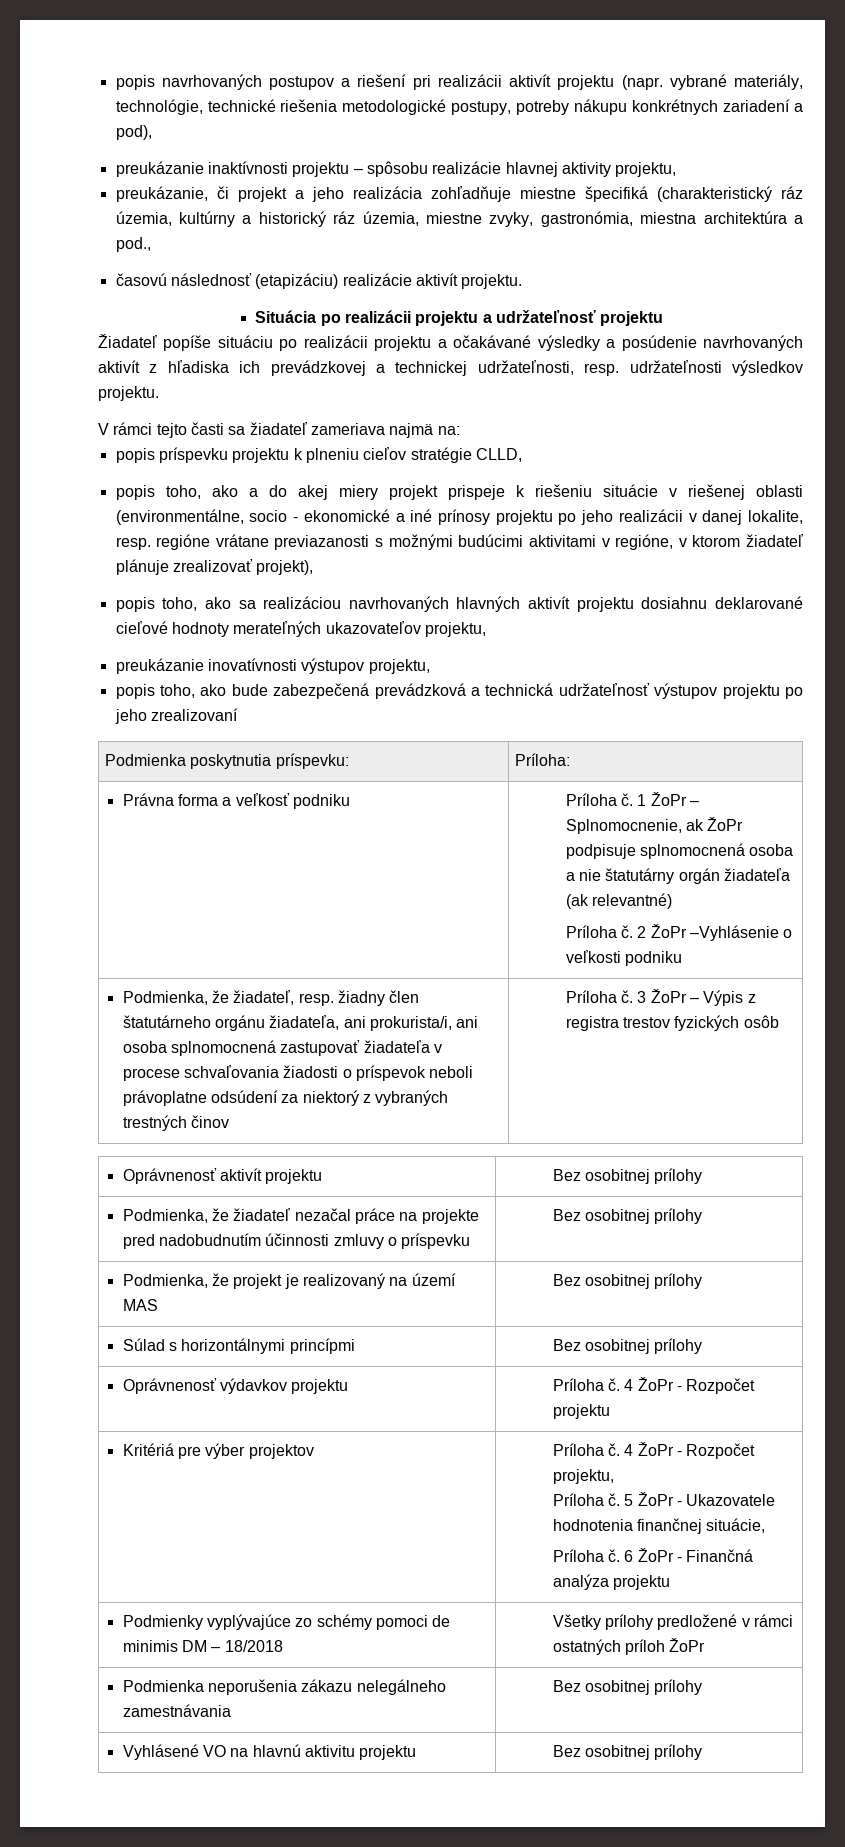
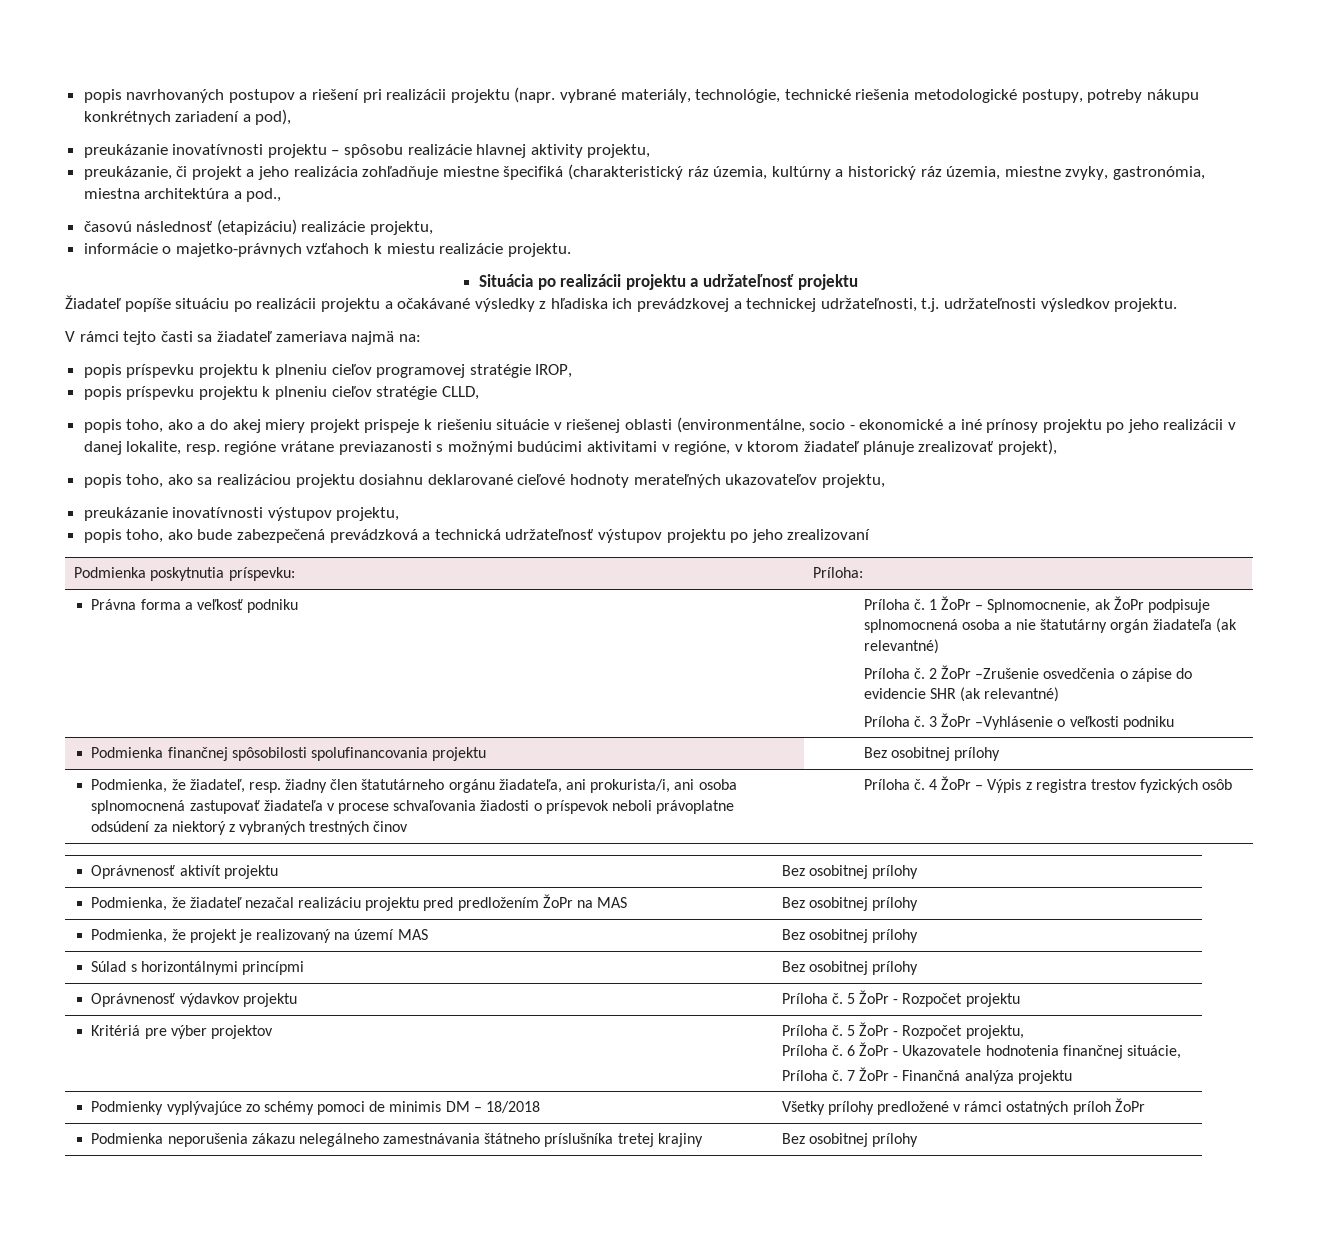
[509,74,552,87] aktivít -> (447, 94) none
[207,161,288,174] inaktívnosti -> [172,144,264,155] inovatívnosti
[415,273,458,286] aktivít -> [370,221,434,235] [83,243,504,257] projektu, // informácie o majetko-právnych vzťahoch k miestu realizácie
[606,335,803,351] [98,360,140,373] a posúdenie navrhovaných aktivít -> (535, 305) none
[584,363,620,376] resp. -> [921,298,940,312] t.j.
(460, 430) none -> [83,364,573,378] // popis príspevku projektu k plneniu cieľov programovej stratégie IROP,
[348,596,571,612] navrhovaných hlavných aktivít -> (292, 479) none
[689,925,793,941] [565,950,682,966] –Vyhlásenie o veľkosti podniku -> [975,668,1192,682] [863,687,1060,702] [863,713,1174,730] [91,747,487,761] [863,747,1000,761] –Zrušenie osvedčenia o zápise do evidencie SHR (ak relevantné) // Príloha č. 3 ŽoPr –Vyhlásenie o veľkosti podniku // Podmienka finančnej spôsobilosti spolufinancovania projektu | Bez osobitnej prílohy
[637,991,647,1003] 3 -> [928,779,937,790] 4
[355,1208,479,1224] [122,1233,471,1249] práce na projekte pred nadobudnutím účinnosti zmluvy o príspevku -> [298,894,628,911] realizáciu projektu pred predložením ŽoPr na MAS
[624,1379,634,1391] 4 -> [846,993,855,1004] 5
[624,1444,634,1456] 4 -> [846,1025,855,1036] 5
[624,1494,634,1506] 5 -> [846,1045,855,1056] 6
[624,1550,634,1562] 6 -> [846,1070,855,1081] 7
[552,1679,703,1695] [122,1744,417,1760] [552,1744,703,1760] | Bez osobitnej prílohy // Vyhlásené VO na hlavnú aktivitu projektu | Bez osobitnej prílohy -> [484,1133,703,1147] [781,1133,918,1147] štátneho príslušníka tretej krajiny | Bez osobitnej prílohy

